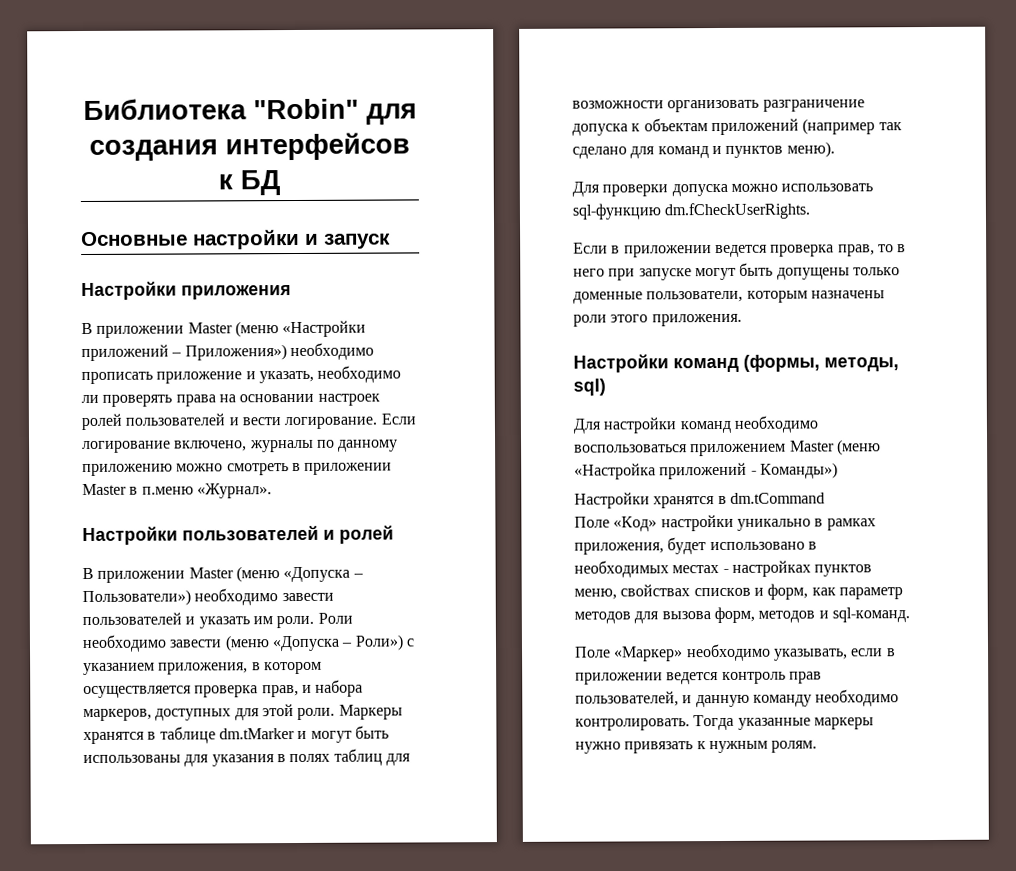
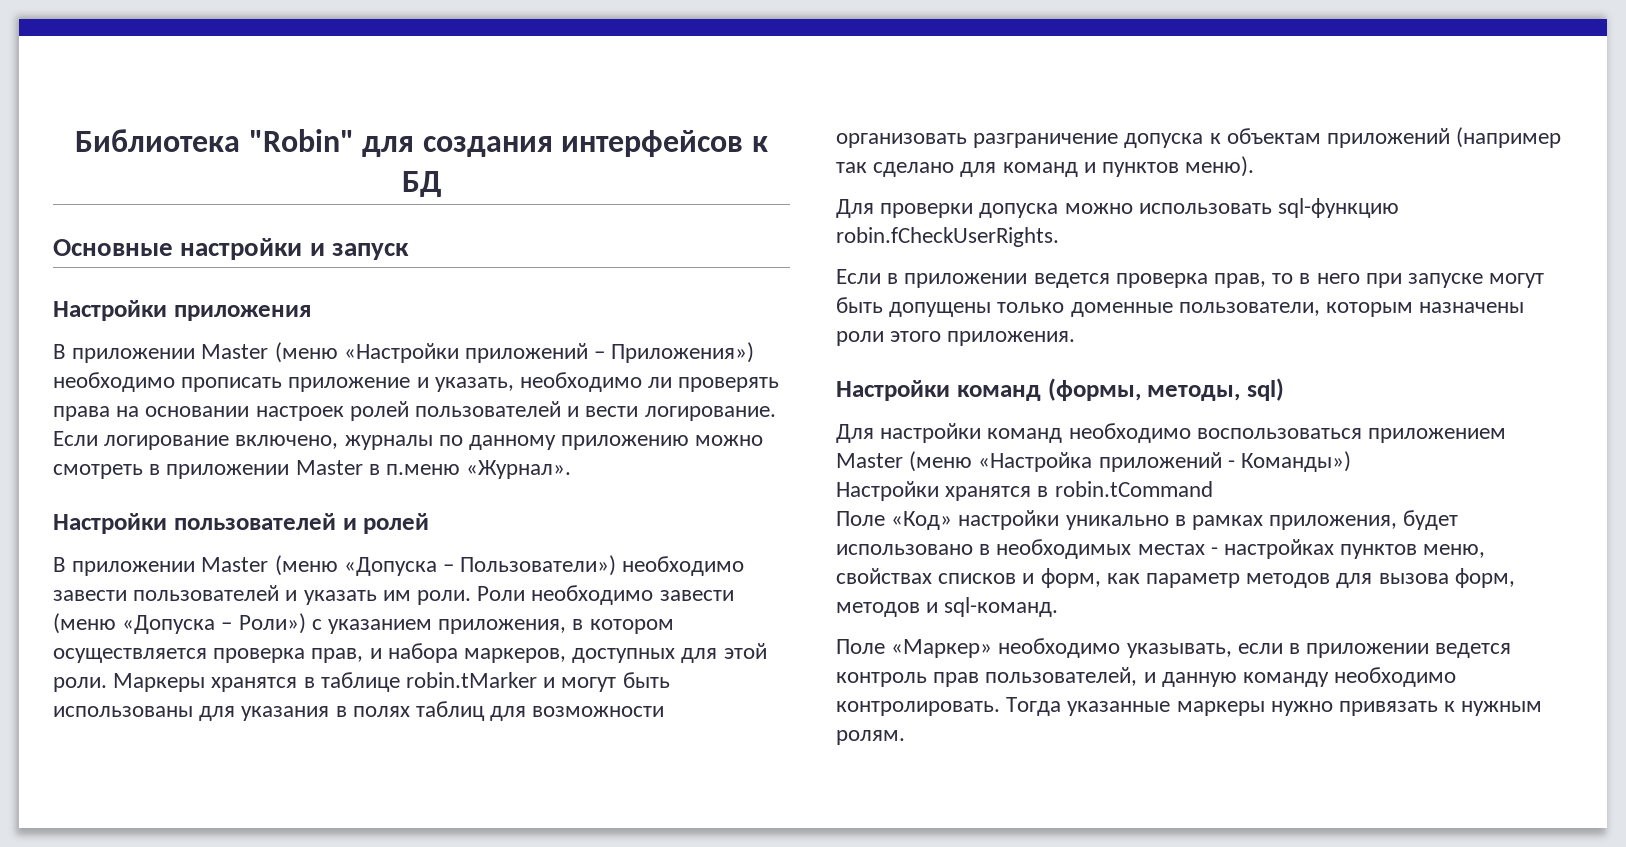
[218,728,295,740] dm.tMarker -> [406,672,538,688] robin.tMarker
[664,202,811,220] dm.fCheckUserRights. -> [836,227,1059,247] robin.fCheckUserRights.
[729,492,825,504] dm.tCommand -> [1054,481,1213,497] robin.tCommand

